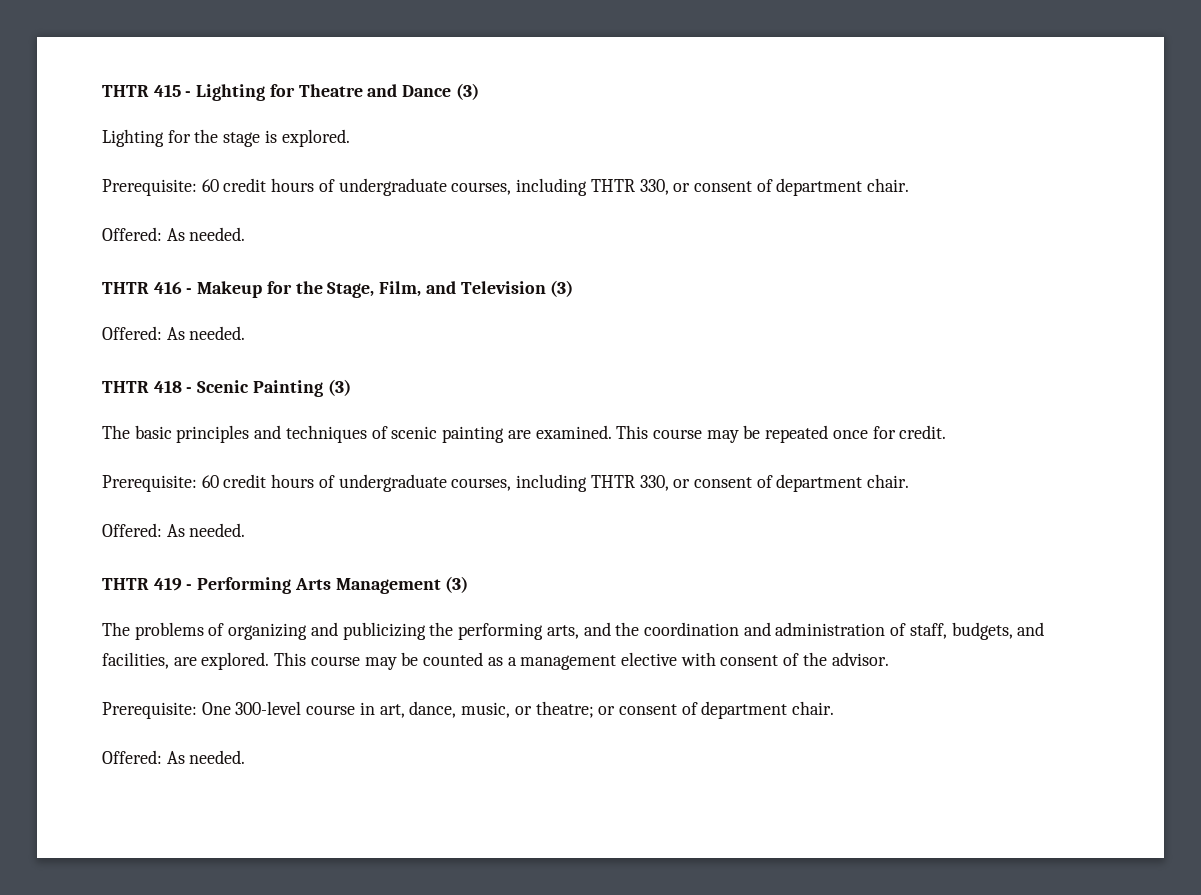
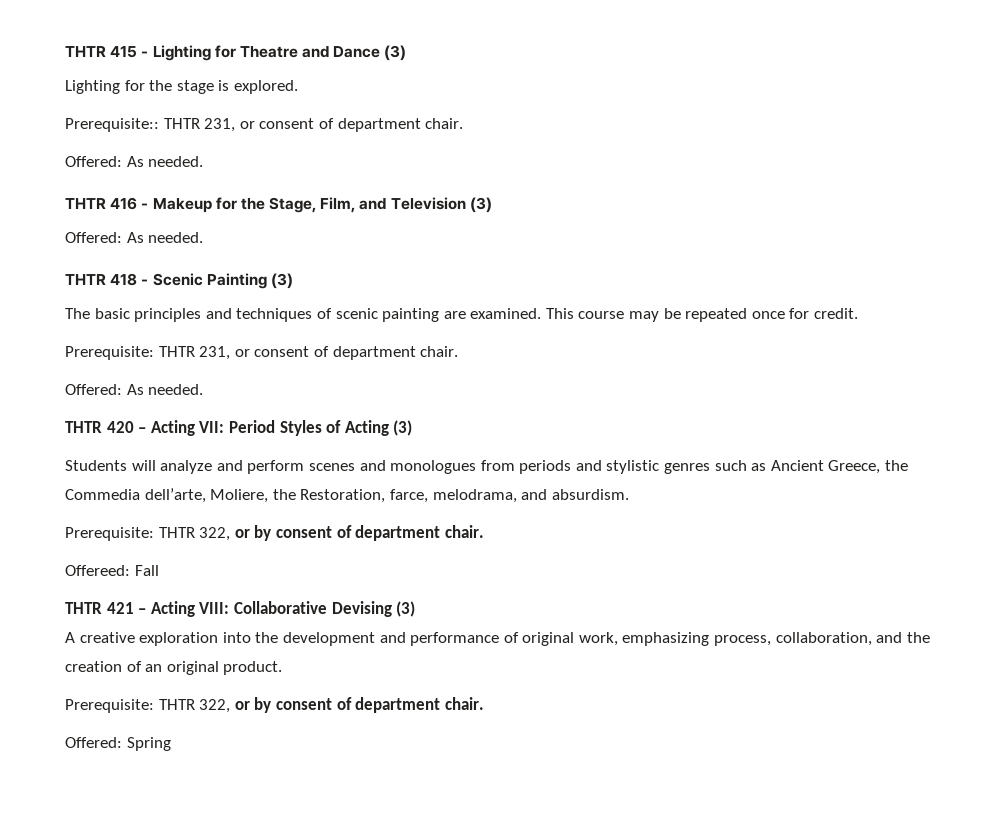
[102,178,669,196] Prerequisite: 60 credit hours of undergraduate courses, including THTR 330, -> [65,118,236,132] Prerequisite:: THTR 231,
[201,474,910,492] [102,523,246,537] [102,576,469,594] [102,622,1045,640] [102,652,889,670] [102,701,835,719] [102,750,246,764] 60 credit hours of undergraduate courses, including THTR 330, or consent of department chair. // Offered: As needed. // THTR 419 - Performing Arts Management (3) // The problems of organizing and publicizing the performing arts, and the coordination and administration of staff, budgets, and facilities, are explored. This course may be counted as a management elective with consent of the advisor. // Prerequisite: One 300-level course in art, dance, music, or theatre; or consent of department chair. // Offered: As needed. -> [158,346,459,360] [65,384,204,395] [65,420,413,436] [65,460,909,474] [65,488,629,503] [65,525,484,541] [65,565,159,576] [65,601,416,617] [65,632,930,646] [65,661,283,675] [65,697,484,713] [65,737,171,751] THTR 231, or consent of department chair. // Offered: As needed. // THTR 420 – Acting VII: Period Styles of Acting (3) // Students will analyze and perform scenes and monologues from periods and stylistic genres such as Ancient Greece, the Commedia dell’arte, Moliere, the Restoration, farce, melodrama, and absurdism. // Prerequisite: THTR 322, or by consent of department chair. // Offereed: Fall // THTR 421 – Acting VIII: Collaborative Devising (3) // A creative exploration into the development and performance of original work, emphasizing process, collaboration, and the creation of an original product. // Prerequisite: THTR 322, or by consent of department chair. // Offered: Spring

